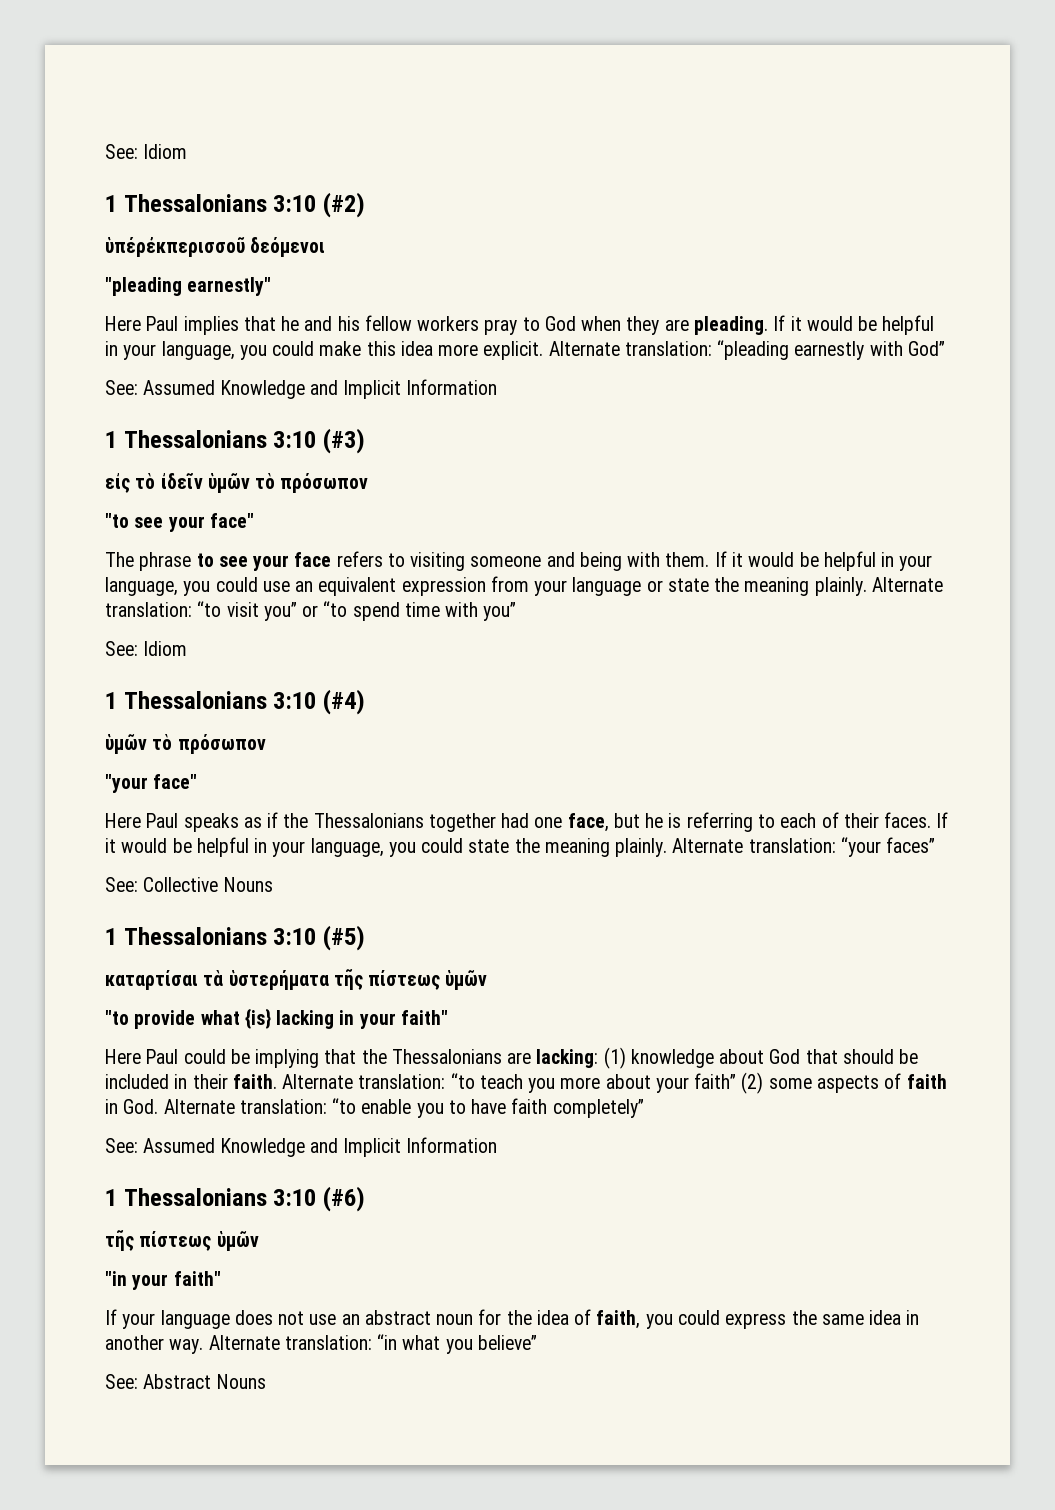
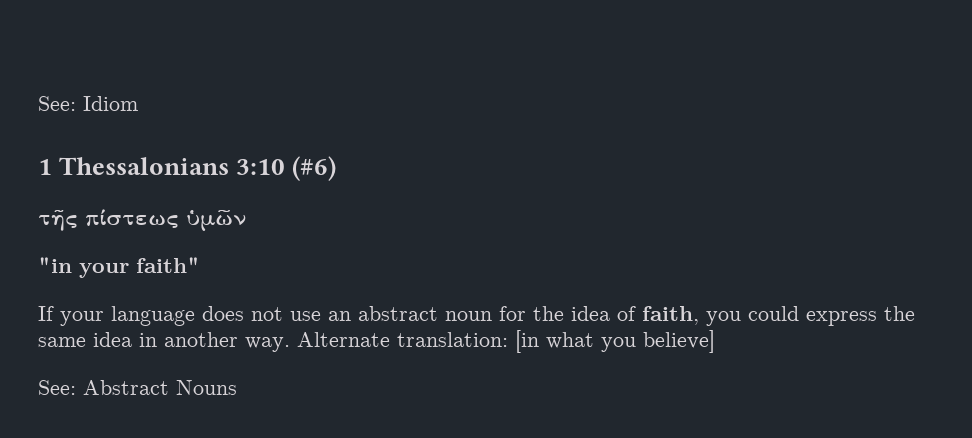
[105,144,188,159] [105,192,365,218] [105,237,326,257] [105,277,272,296] [105,315,935,335] [105,340,945,360] [105,379,498,399] [105,428,365,454] [105,473,369,493] [105,513,254,532] [105,551,933,571] [105,576,943,596] [105,601,517,621] [105,641,188,656] [105,689,365,715] [105,734,266,754] [105,774,198,793] [105,812,949,832] [105,837,936,857] [105,877,273,892] [105,925,365,951] [105,969,488,990] [105,1008,448,1029] [105,1047,919,1069] [105,1072,947,1094] [105,1098,644,1118] [105,1137,498,1157] See: Idiom // 1 Thessalonians 3:10 (#2) // ὑπέρἐκπερισσοῦ δεόμενοι // "pleading earnestly" // Here Paul implies that he and his fellow workers pray to God when they are pleading. If it would be helpful in your language, you could make this idea more explicit. Alternate translation: “pleading earnestly with God” // See: Assumed Knowledge and Implicit Information // 1 Thessalonians 3:10 (#3) // εἰς τὸ ἰδεῖν ὑμῶν τὸ πρόσωπον // "to see your face" // The phrase to see your face refers to visiting someone and being with them. If it would be helpful in your language, you could use an equivalent expression from your language or state the meaning plainly. Alternate translation: “to visit you” or “to spend time with you” // See: Idiom // 1 Thessalonians 3:10 (#4) // ὑμῶν τὸ πρόσωπον // "your face" // Here Paul speaks as if the Thessalonians together had one face, but he is referring to each of their faces. If it would be helpful in your language, you could state the meaning plainly. Alternate translation: “your faces” // See: Collective Nouns // 1 Thessalonians 3:10 (#5) // καταρτίσαι τὰ ὑστερήματα τῆς πίστεως ὑμῶν // "to provide what {is} lacking in your faith" // Here Paul could be implying that the Thessalonians are lacking: (1) knowledge about God that should be included in their faith. Alternate translation: “to teach you more about your faith” (2) some aspects of faith in God. Alternate translation: “to enable you to have faith completely” // See: Assumed Knowledge and Implicit Information -> [38,96,138,111] See: Idiom
[377,1334,398,1350] “in -> [515,330,539,353] [in
[477,1335,537,1350] believe” -> [643,330,715,353] believe]

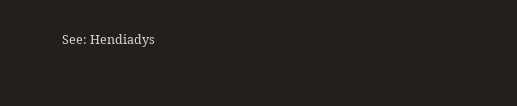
[38,96,138,111] [38,156,337,181] [38,209,247,231] [38,257,200,278] [38,306,915,326] [38,330,715,353] [38,380,237,395] See: Idiom // 1 Thessalonians 3:10 (#6) // τῆς πίστεως ὑμῶν // "in your faith" // If your language does not use an abstract noun for the idea of faith, you could express the same idea in another way. Alternate translation: [in what you believe] // See: Abstract Nouns -> [62,34,156,47] See: Hendiadys

